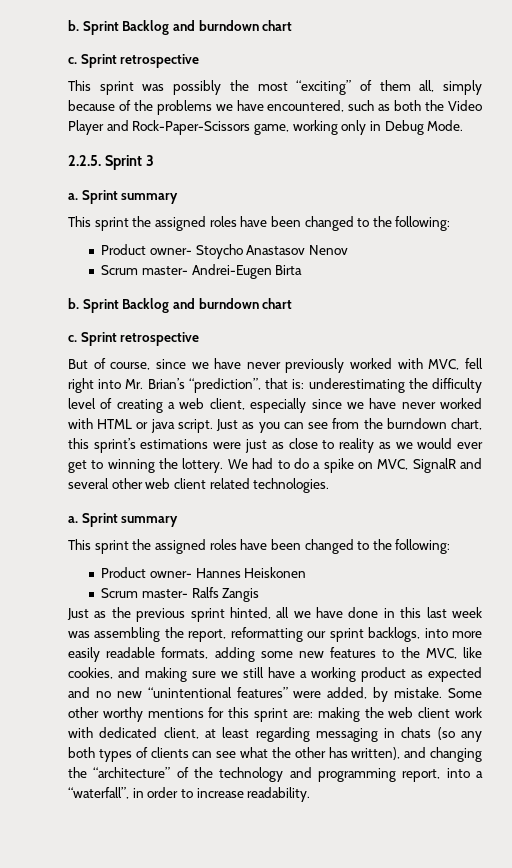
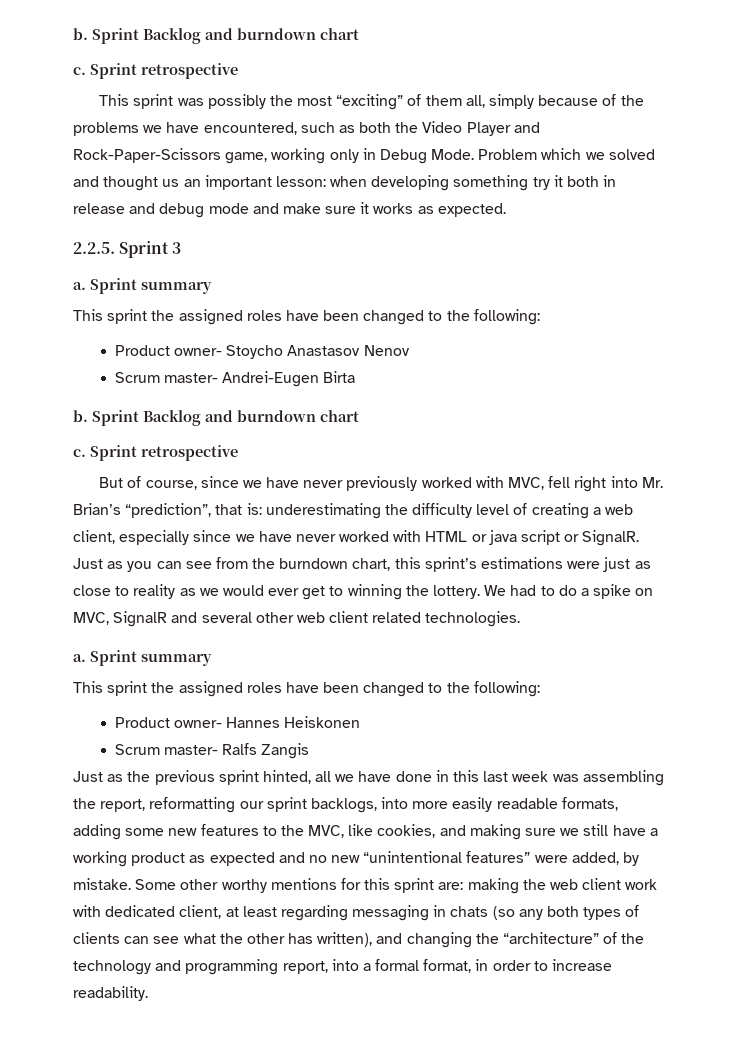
(464, 125) none -> [478,148,655,160] [73,175,617,191] [73,202,506,218] Problem which we solved and thought us an important lesson: when developing something try it both in release and debug mode and make sure it works as expected.
[177,419,213,433] script. -> [521,530,640,546] script or SignalR.
[68,787,129,799] “waterfall”, -> [375,959,472,973] formal format,

